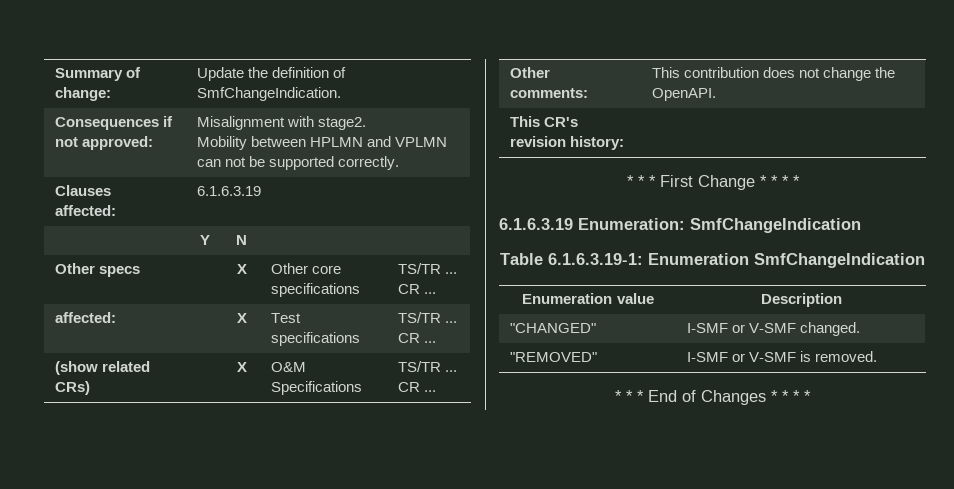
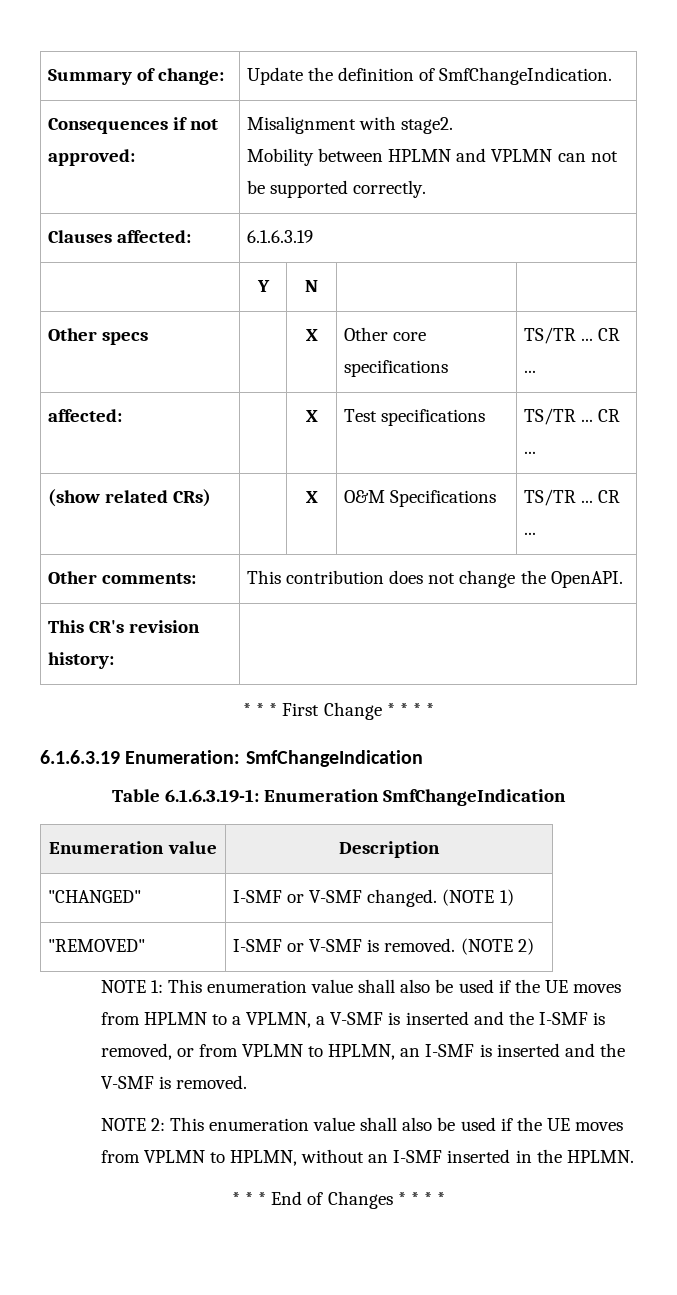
(861, 329) none -> [442,889,514,906] (NOTE 1)
(878, 356) none -> [460,938,534,955] [100,979,622,993] [100,1011,606,1028] [100,1043,625,1060] [100,1075,247,1089] [100,1117,624,1131] [100,1149,634,1166] (NOTE 2) // NOTE 1: This enumeration value shall also be used if the UE moves from HPLMN to a VPLMN, a V-SMF is inserted and the I-SMF is removed, or from VPLMN to HPLMN, an I-SMF is inserted and the V-SMF is removed. // NOTE 2: This enumeration value shall also be used if the UE moves from VPLMN to HPLMN, without an I-SMF inserted in the HPLMN.

